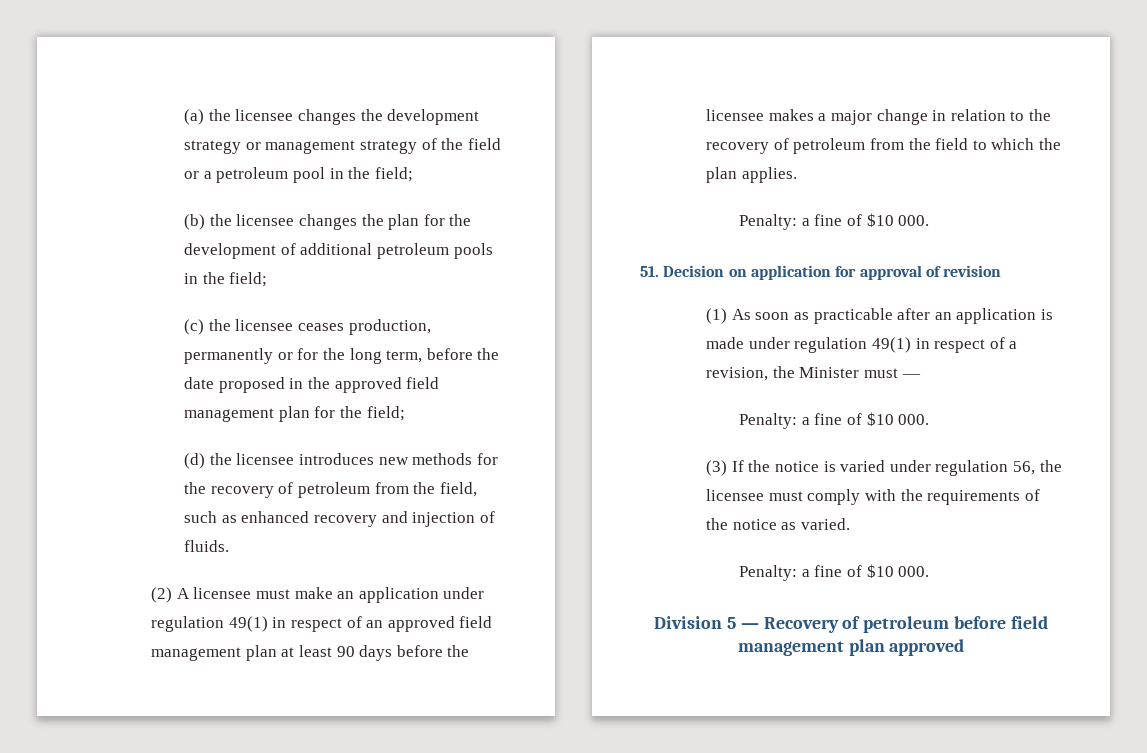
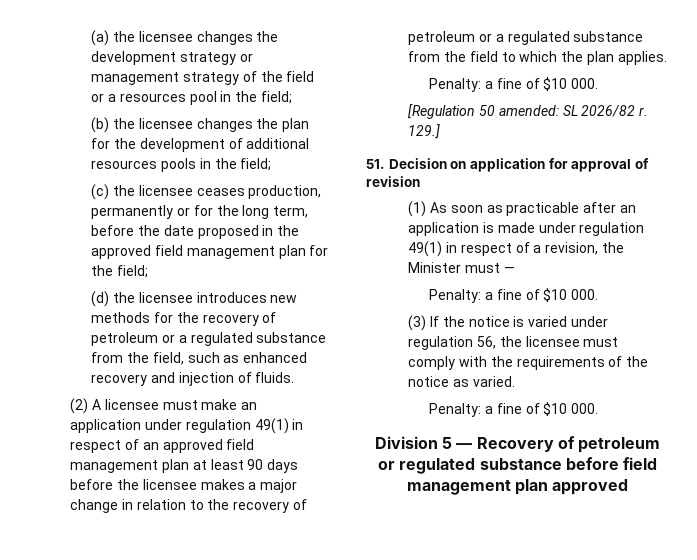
[216,167,289,183] petroleum -> [119,93,186,102] resources
[377,243,450,259] petroleum -> [91,160,158,169] resources
(371, 490) none -> [162,332,327,346] or a regulated substance
(866, 146) none -> [478,31,644,45] or a regulated substance
(930, 220) none -> [408,104,649,119] [408,124,441,139] // [Regulation 50 amended: SL 2026/82 r. 129.]
(950, 624) none -> [377,458,562,474] or regulated substance

